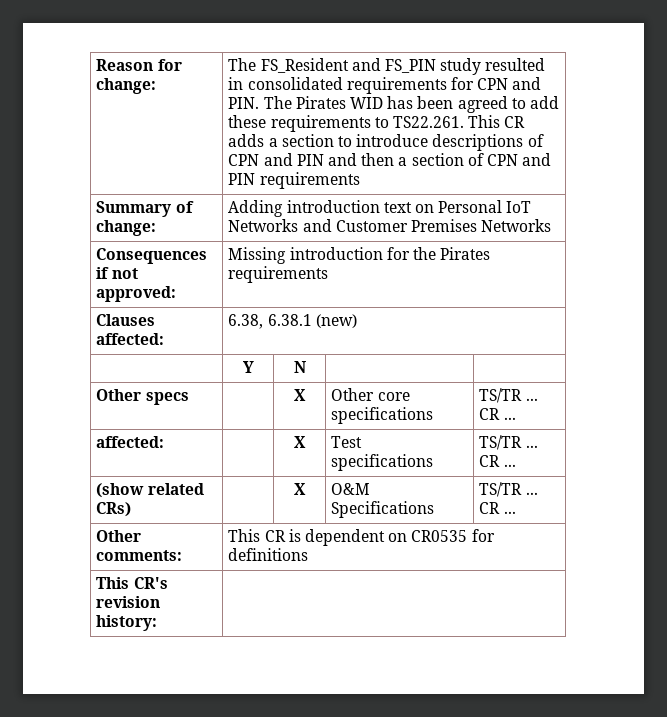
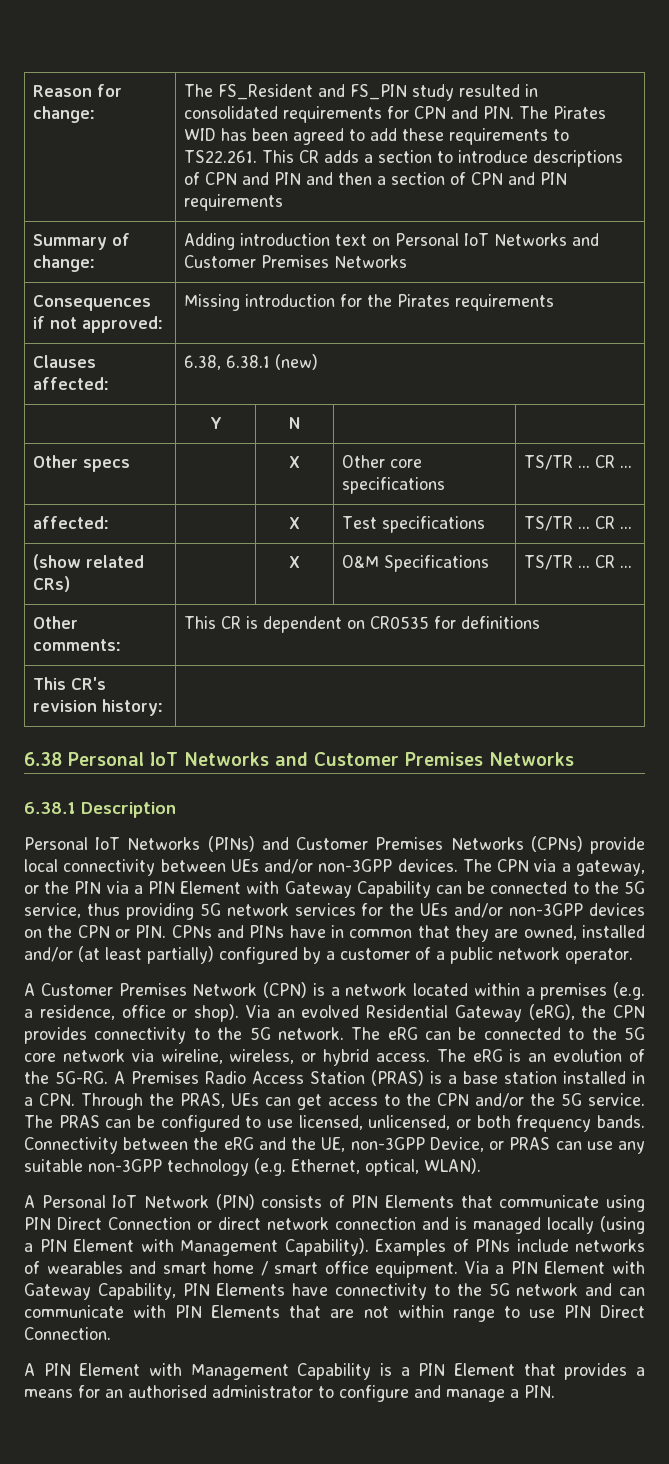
(158, 623) none -> [24,752,574,766] [24,802,176,818] [24,836,645,854] [24,859,645,876] [24,881,645,898] [24,903,646,920] [24,925,645,942] [24,946,633,964] [24,982,645,1000] [24,1004,645,1022] [24,1027,645,1044] [24,1049,645,1066] [24,1070,645,1086] [24,1093,645,1110] [24,1115,646,1132] [24,1137,646,1154] [24,1158,481,1176] [24,1194,645,1212] [24,1216,645,1234] [24,1238,645,1256] [24,1261,646,1278] [24,1283,645,1300] [24,1305,645,1322] [24,1327,111,1340] [24,1363,645,1380] [24,1385,555,1402] // 6.38 Personal IoT Networks and Customer Premises Networks // 6.38.1 Description // Personal IoT Networks (PINs) and Customer Premises Networks (CPNs) provide local connectivity between UEs and/or non-3GPP devices. The CPN via a gateway, or the PIN via a PIN Element with Gateway Capability can be connected to the 5G service, thus providing 5G network services for the UEs and/or non-3GPP devices on the CPN or PIN. CPNs and PINs have in common that they are owned, installed and/or (at least partially) configured by a customer of a public network operator. // A Customer Premises Network (CPN) is a network located within a premises (e.g. a residence, office or shop). Via an evolved Residential Gateway (eRG), the CPN provides connectivity to the 5G network. The eRG can be connected to the 5G core network via wireline, wireless, or hybrid access. The eRG is an evolution of the 5G-RG. A Premises Radio Access Station (PRAS) is a base station installed in a CPN. Through the PRAS, UEs can get access to the CPN and/or the 5G service. The PRAS can be configured to use licensed, unlicensed, or both frequency bands. Connectivity between the eRG and the UE, non-3GPP Device, or PRAS can use any suitable non-3GPP technology (e.g. Ethernet, optical, WLAN). // A Personal IoT Network (PIN) consists of PIN Elements that communicate using PIN Direct Connection or direct network connection and is managed locally (using a PIN Element with Management Capability). Examples of PINs include networks of wearables and smart home / smart office equipment. Via a PIN Element with Gateway Capability, PIN Elements have connectivity to the 5G network and can communicate with PIN Elements that are not within range to use PIN Direct Connection. // A PIN Element with Management Capability is a PIN Element that provides a means for an authorised administrator to configure and manage a PIN.

